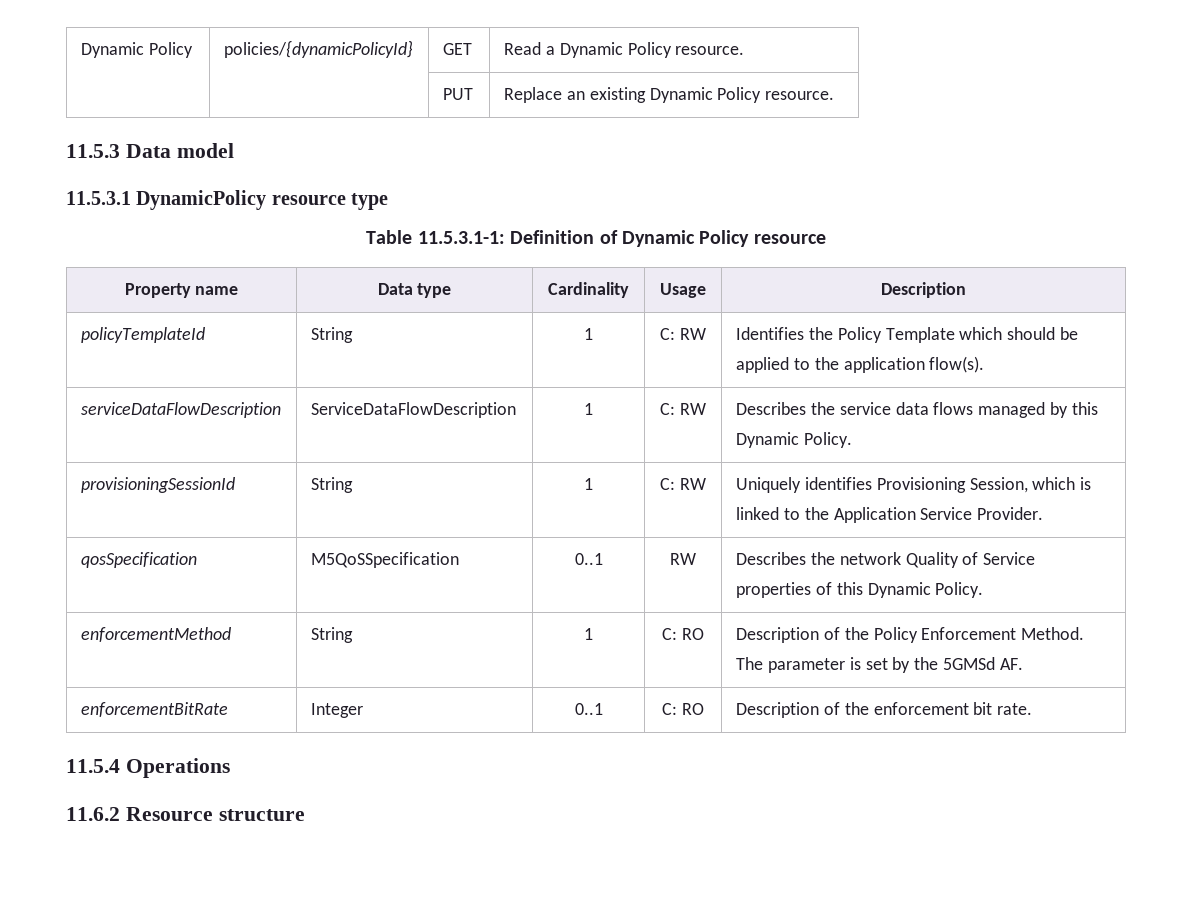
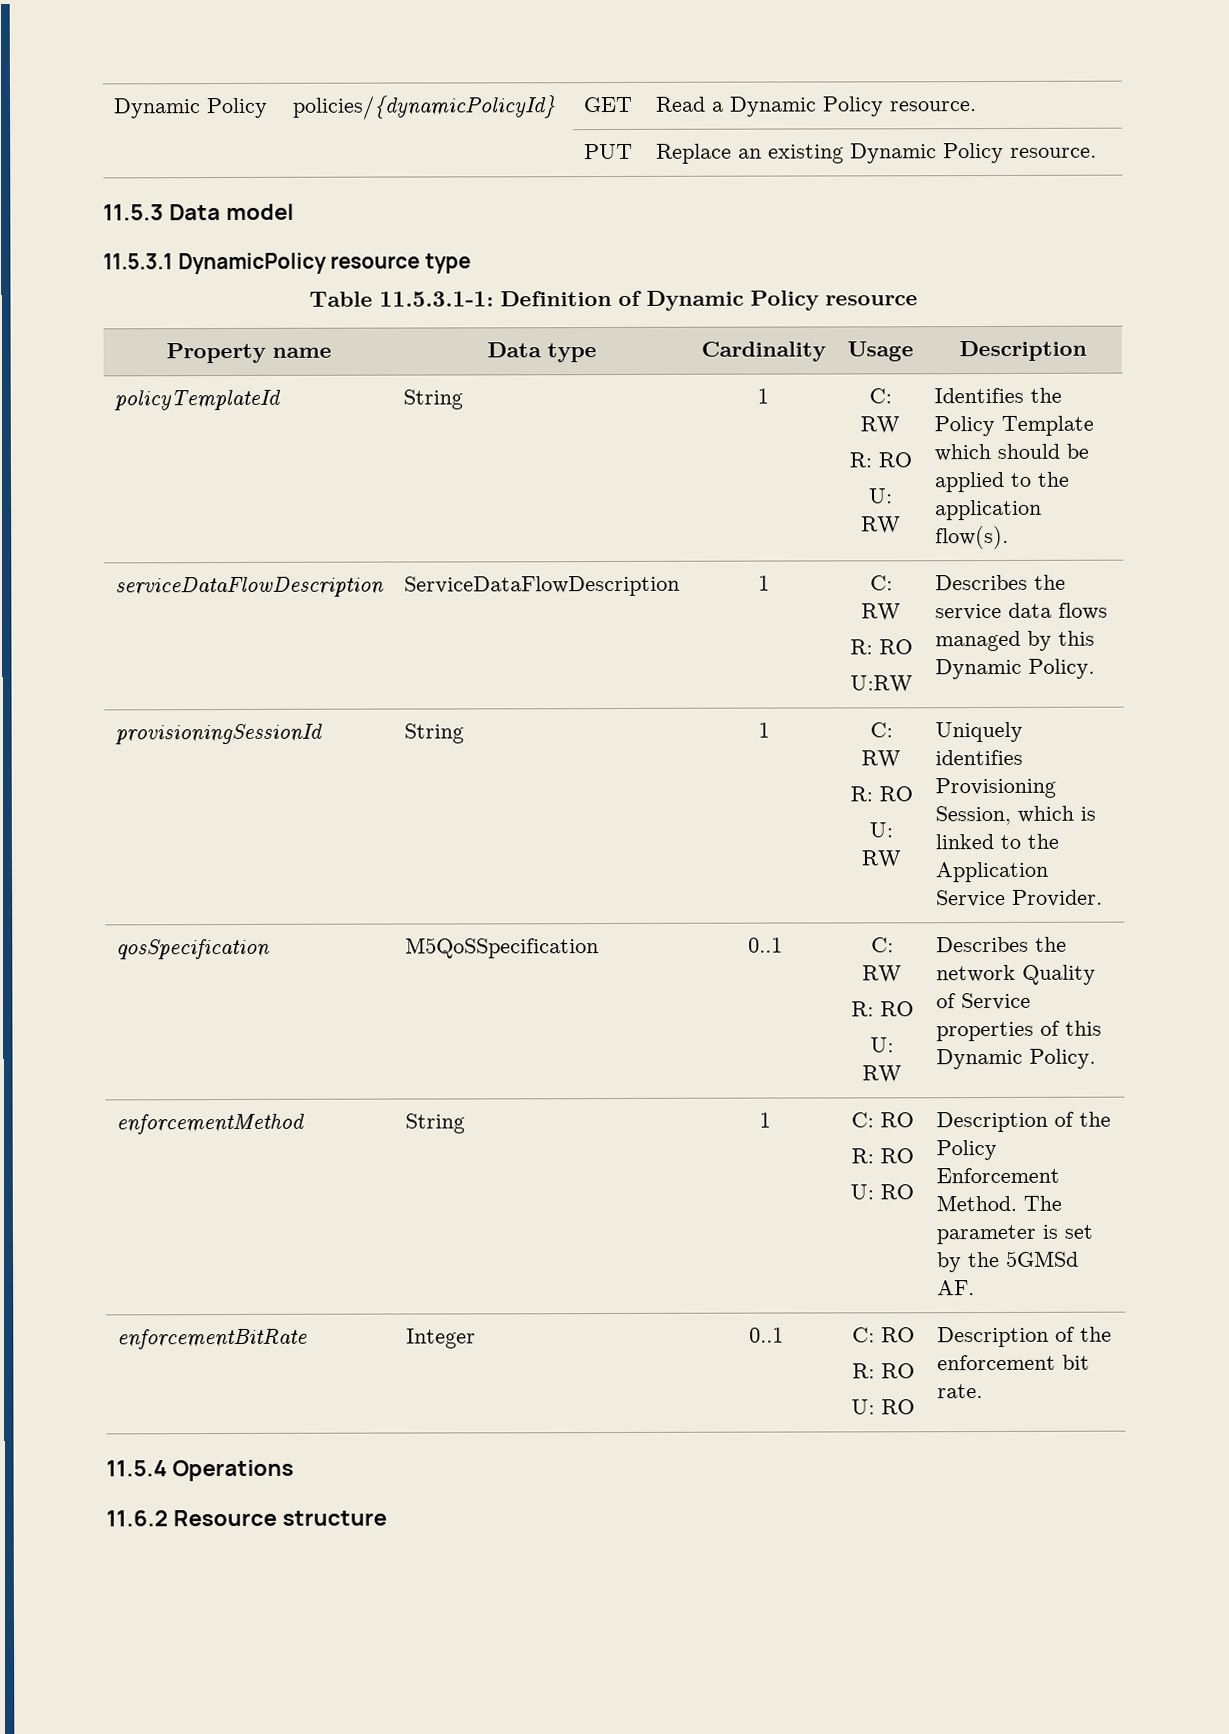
(706, 334) none -> [848,452,912,468] [869,488,893,504] [861,516,901,534] // R: RO // U: RW
(706, 409) none -> [849,639,913,655] [849,675,913,693] // R: RO // U:RW
(706, 484) none -> [849,786,913,802] [869,822,893,838] [861,850,902,868] // R: RO // U: RW
(603, 559) none -> [870,937,894,953] [862,965,902,983] [850,1001,914,1017] [870,1037,894,1053] C: RW // R: RO // U:
(704, 634) none -> [850,1148,914,1164] [850,1184,914,1200] // R: RO // U: RO
(704, 709) none -> [851,1363,915,1379] [851,1399,915,1415] // R: RO // U: RO

